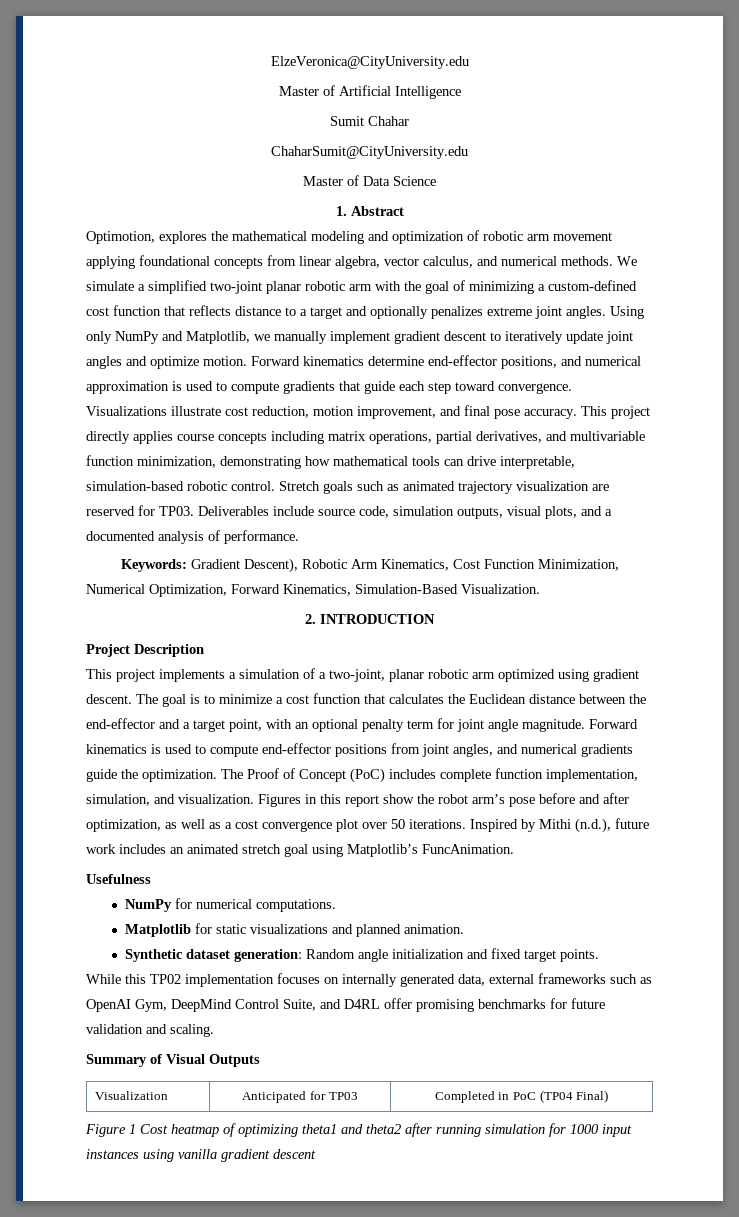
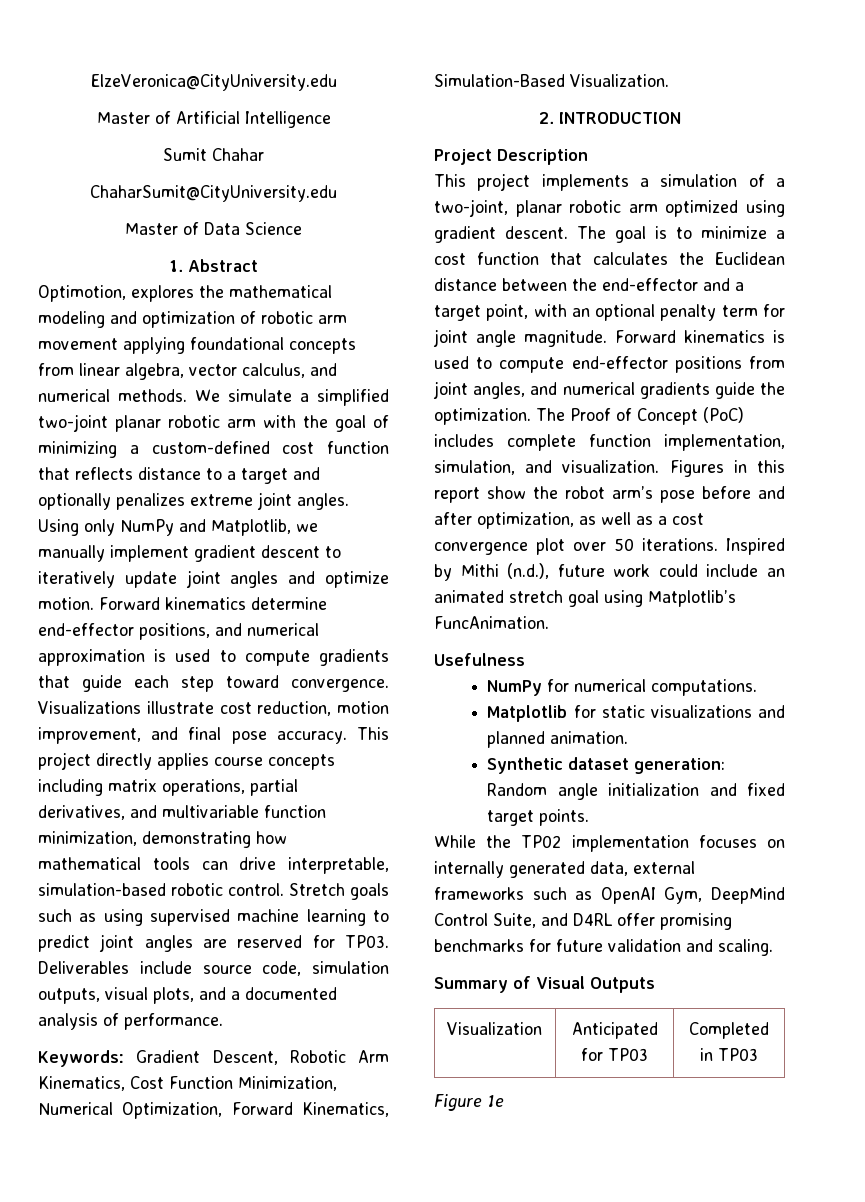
[403,481,589,494] animated trajectory visualization -> [103,909,389,926] [38,934,193,952] using supervised machine learning to predict joint angles
[244,558,299,573] Descent), -> [212,1050,278,1065] Descent,
[119,844,166,854] includes -> [658,564,759,577] could include
[125,974,146,984] this -> [486,835,512,848] the
[513,1090,609,1103] [85,1123,632,1137] [86,1149,316,1162] PoC (TP04 Final) // Figure 1 Cost heatmap of optimizing theta1 and theta2 after running simulation for 1000 input instances using vanilla gradient descent -> [718,1048,758,1061] [434,1094,504,1111] TP03 // Figure 1e

